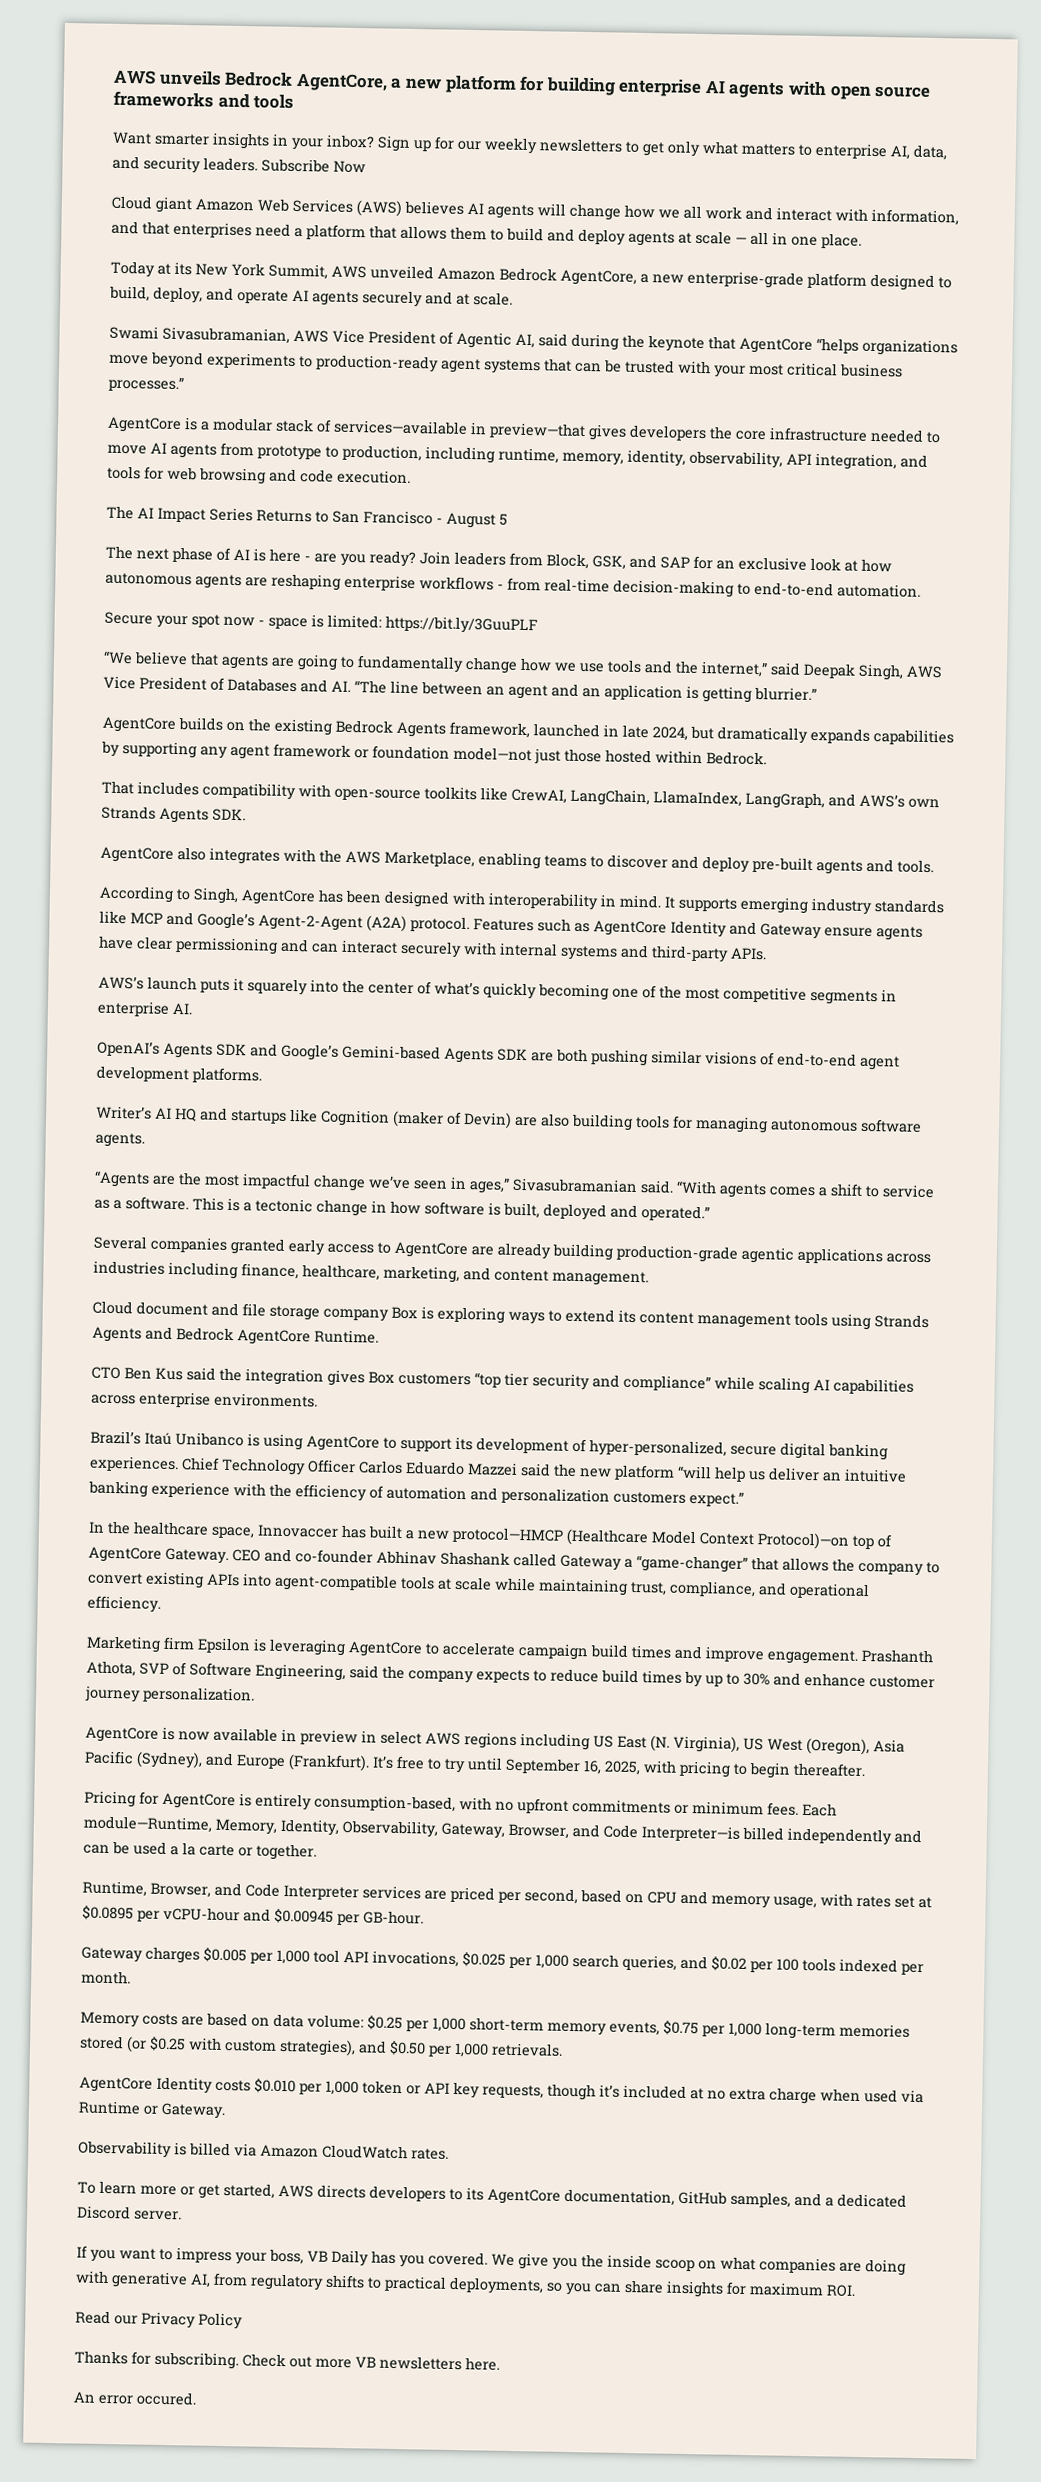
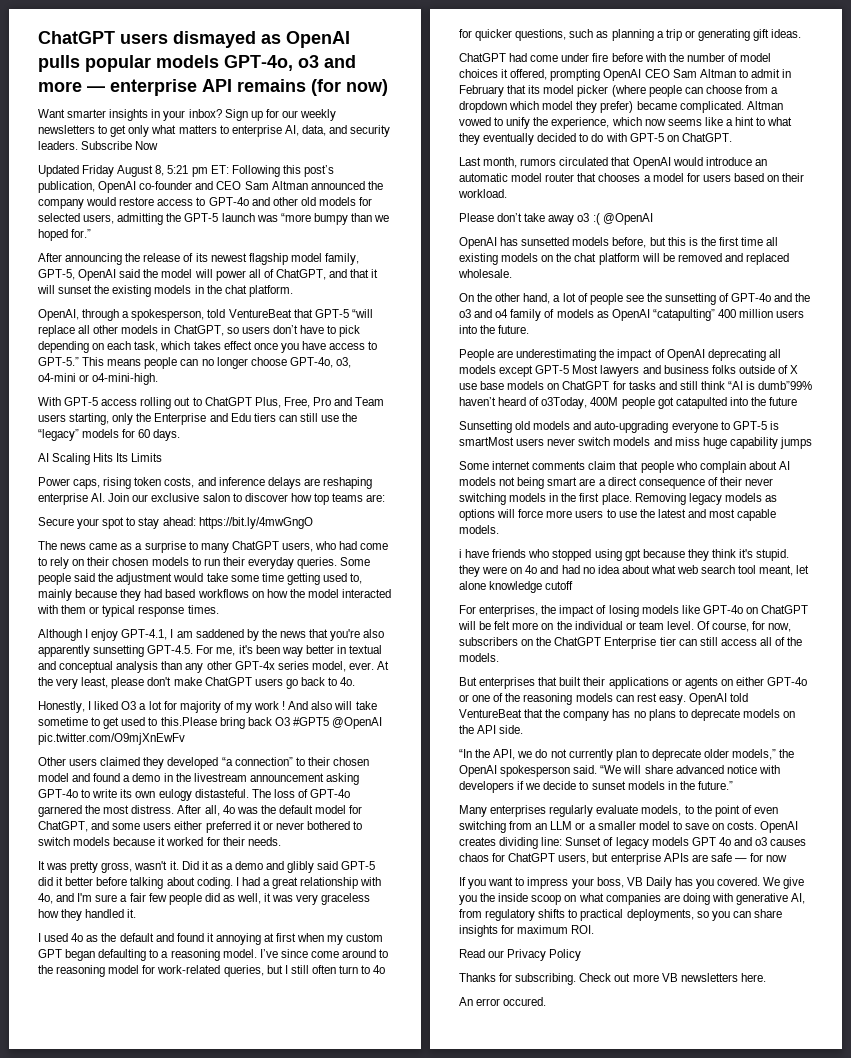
[113,69,932,100] [113,90,295,109] AWS unveils Bedrock AgentCore, a new platform for building enterprise AI agents with open source frameworks and tools -> [38,31,350,48] [38,55,356,72] [38,79,388,96] ChatGPT users dismayed as OpenAI pulls popular models GPT-4o, o3 and more — enterprise API remains (for now)
[111,195,959,226] [111,220,862,249] [110,260,952,292] [109,285,513,308] [109,325,958,357] [109,351,903,378] [108,375,184,393] [107,416,941,444] [107,442,928,471] [107,465,411,485] [106,505,508,529] [105,545,892,573] [105,572,921,598] [104,611,538,635] [103,650,942,681] [103,675,817,703] [102,716,954,746] [101,740,767,766] [101,780,940,810] [101,805,246,824] [100,846,934,875] [99,885,944,916] [99,910,923,941] [98,935,767,963] [98,975,897,1006] [97,1000,193,1017] [97,1040,900,1071] [96,1065,262,1084] [96,1105,922,1134] [95,1132,145,1148] [94,1170,935,1199] [94,1196,710,1222] [93,1235,931,1265] [93,1260,649,1287] [92,1300,929,1331] [92,1326,379,1346] [91,1366,914,1395] [91,1391,318,1408] [90,1430,888,1461] [89,1455,907,1483] [88,1480,744,1507] [88,1520,892,1550] [88,1546,940,1577] [88,1571,870,1600] [87,1595,161,1613] [86,1635,933,1665] [86,1660,935,1689] [84,1685,255,1704] [85,1726,905,1756] [84,1750,866,1779] [84,1790,837,1817] [83,1815,922,1846] [83,1841,317,1861] [82,1880,932,1910] [82,1905,424,1926] [81,1946,924,1976] [81,1970,131,1985] [80,2011,910,2040] [79,2035,563,2058] [79,2076,924,2105] [78,2100,226,2120] [78,2140,449,2160] [77,2180,907,2208] [77,2205,182,2221] Cloud giant Amazon Web Services (AWS) believes AI agents will change how we all work and interact with information, and that enterprises need a platform that allows them to build and deploy agents at scale — all in one place. // Today at its New York Summit, AWS unveiled Amazon Bedrock AgentCore, a new enterprise-grade platform designed to build, deploy, and operate AI agents securely and at scale. // Swami Sivasubramanian, AWS Vice President of Agentic AI, said during the keynote that AgentCore “helps organizations move beyond experiments to production-ready agent systems that can be trusted with your most critical business processes.” // AgentCore is a modular stack of services—available in preview—that gives developers the core infrastructure needed to move AI agents from prototype to production, including runtime, memory, identity, observability, API integration, and tools for web browsing and code execution. // The AI Impact Series Returns to San Francisco - August 5 // The next phase of AI is here - are you ready? Join leaders from Block, GSK, and SAP for an exclusive look at how autonomous agents are reshaping enterprise workflows - from real-time decision-making to end-to-end automation. // Secure your spot now - space is limited: https://bit.ly/3GuuPLF // “We believe that agents are going to fundamentally change how we use tools and the internet,” said Deepak Singh, AWS Vice President of Databases and AI. “The line between an agent and an application is getting blurrier.” // AgentCore builds on the existing Bedrock Agents framework, launched in late 2024, but dramatically expands capabilities by supporting any agent framework or foundation model—not just those hosted within Bedrock. // That includes compatibility with open-source toolkits like CrewAI, LangChain, LlamaIndex, LangGraph, and AWS’s own Strands Agents SDK. // AgentCore also integrates with the AWS Marketplace, enabling teams to discover and deploy pre-built agents and tools. // According to Singh, AgentCore has been designed with interoperability in mind. It supports emerging industry standards like MCP and Google’s Agent-2-Agent (A2A) protocol. Features such as AgentCore Identity and Gateway ensure agents have clear permissioning and can interact securely with internal systems and third-party APIs. // AWS’s launch puts it squarely into the center of what’s quickly becoming one of the most competitive segments in enterprise AI. // OpenAI’s Agents SDK and Google’s Gemini-based Agents SDK are both pushing similar visions of end-to-end agent development platforms. // Writer’s AI HQ and startups like Cognition (maker of Devin) are also building tools for managing autonomous software agents. // “Agents are the most impactful change we’ve seen in ages,” Sivasubramanian said. “With agents comes a shift to service as a software. This is a tectonic change in how software is built, deployed and operated.” // Several companies granted early access to AgentCore are already building production-grade agentic applications across industries including finance, healthcare, marketing, and content management. // Cloud document and file storage company Box is exploring ways to extend its content management tools using Strands Agents and Bedrock AgentCore Runtime. // CTO Ben Kus said the integration gives Box customers “top tier security and compliance” while scaling AI capabilities across enterprise environments. // Brazil’s Itaú Unibanco is using AgentCore to support its development of hyper-personalized, secure digital banking experiences. Chief Technology Officer Carlos Eduardo Mazzei said the new platform “will help us deliver an intuitive banking experience with the efficiency of automation and personalization customers expect.” // In the healthcare space, Innovaccer has built a new protocol—HMCP (Healthcare Model Context Protocol)—on top of AgentCore Gateway. CEO and co-founder Abhinav Shashank called Gateway a “game-changer” that allows the company to convert existing APIs into agent-compatible tools at scale while maintaining trust, compliance, and operational efficiency. // Marketing firm Epsilon is leveraging AgentCore to accelerate campaign build times and improve engagement. Prashanth Athota, SVP of Software Engineering, said the company expects to reduce build times by up to 30% and enhance customer journey personalization. // AgentCore is now available in preview in select AWS regions including US East (N. Virginia), US West (Oregon), Asia Pacific (Sydney), and Europe (Frankfurt). It’s free to try until September 16, 2025, with pricing to begin thereafter. // Pricing for AgentCore is entirely consumption-based, with no upfront commitments or minimum fees. Each module—Runtime, Memory, Identity, Observability, Gateway, Browser, and Code Interpreter—is billed independently and can be used a la carte or together. // Runtime, Browser, and Code Interpreter services are priced per second, based on CPU and memory usage, with rates set at $0.0895 per vCPU-hour and $0.00945 per GB-hour. // Gateway charges $0.005 per 1,000 tool API invocations, $0.025 per 1,000 search queries, and $0.02 per 100 tools indexed per month. // Memory costs are based on data volume: $0.25 per 1,000 short-term memory events, $0.75 per 1,000 long-term memories stored (or $0.25 with custom strategies), and $0.50 per 1,000 retrievals. // AgentCore Identity costs $0.010 per 1,000 token or API key requests, though it’s included at no extra charge when used via Runtime or Gateway. // Observability is billed via Amazon CloudWatch rates. // To learn more or get started, AWS directs developers to its AgentCore documentation, GitHub samples, and a dedicated Discord server. -> [38,165,334,177] [38,181,383,193] [38,197,373,209] [38,213,390,225] [38,229,92,241] [38,253,359,265] [38,269,379,281] [37,285,293,297] [38,309,373,321] [38,325,361,337] [38,341,378,353] [38,357,351,369] [38,373,159,385] [38,397,385,409] [38,413,358,425] [38,429,181,441] [38,453,163,465] [38,477,372,489] [38,493,386,505] [38,517,313,529] [38,541,389,553] [38,557,371,569] [38,573,363,585] [38,589,392,601] [37,605,219,617] [38,629,385,641] [38,645,383,657] [38,661,390,673] [38,677,356,689] [38,701,377,713] [38,717,383,729] [38,733,185,745] [38,757,369,769] [38,773,359,785] [38,789,351,801] [38,805,363,817] [38,821,363,833] [38,837,281,846] [38,861,376,873] [38,877,382,889] [38,893,371,905] [38,909,137,921] [38,933,384,945] [38,949,389,961] [38,965,386,977] [459,29,802,41] [459,53,772,62] [459,69,792,81] [459,85,779,97] [459,101,783,113] [459,117,793,129] [459,133,732,145] [459,157,767,169] [459,173,805,182] [458,189,507,198] [459,213,653,225] [459,237,779,249] [459,253,790,265] [458,269,512,278] [459,293,811,305] [459,309,805,321] [459,325,530,334] [459,349,781,361] [459,365,799,377] [459,381,813,390] [459,397,798,409] [459,421,779,433] [459,437,812,449] [459,461,790,473] [459,477,774,489] [459,493,777,505] [459,509,777,521] [459,525,499,534] [459,549,790,561] [459,565,810,577] [459,581,574,593] [459,605,809,617] [458,621,792,632] [459,637,803,649] [459,653,499,662] [459,677,808,689] [459,693,749,705] [459,709,796,721] [459,725,524,734] [459,749,795,761] [459,765,780,777] [459,781,733,793] [459,805,778,817] [459,821,799,833] [459,837,807,849] [459,853,788,865] Updated Friday August 8, 5:21 pm ET: Following this post’s publication, OpenAI co-founder and CEO Sam Altman announced the company would restore access to GPT-4o and other old models for selected users, admitting the GPT-5 launch was “more bumpy than we hoped for.” // After announcing the release of its newest flagship model family, GPT-5, OpenAI said the model will power all of ChatGPT, and that it will sunset the existing models in the chat platform. // OpenAI, through a spokesperson, told VentureBeat that GPT-5 “will replace all other models in ChatGPT, so users don’t have to pick depending on each task, which takes effect once you have access to GPT-5.” This means people can no longer choose GPT-4o, o3, o4-mini or o4-mini-high. // With GPT-5 access rolling out to ChatGPT Plus, Free, Pro and Team users starting, only the Enterprise and Edu tiers can still use the “legacy” models for 60 days. // AI Scaling Hits Its Limits // Power caps, rising token costs, and inference delays are reshaping enterprise AI. Join our exclusive salon to discover how top teams are: // Secure your spot to stay ahead: https://bit.ly/4mwGngO // The news came as a surprise to many ChatGPT users, who had come to rely on their chosen models to run their everyday queries. Some people said the adjustment would take some time getting used to, mainly because they had based workflows on how the model interacted with them or typical response times. // Although I enjoy GPT-4.1, I am saddened by the news that you're also apparently sunsetting GPT-4.5. For me, it's been way better in textual and conceptual analysis than any other GPT-4x series model, ever. At the very least, please don't make ChatGPT users go back to 4o. // Honestly, I liked O3 a lot for majority of my work ! And also will take sometime to get used to this.Please bring back O3 #GPT5 @OpenAI pic.twitter.com/O9mjXnEwFv // Other users claimed they developed “a connection” to their chosen model and found a demo in the livestream announcement asking GPT-4o to write its own eulogy distasteful. The loss of GPT-4o garnered the most distress. After all, 4o was the default model for ChatGPT, and some users either preferred it or never bothered to switch models because it worked for their needs. // It was pretty gross, wasn't it. Did it as a demo and glibly said GPT-5 did it better before talking about coding. I had a great relationship with 4o, and I'm sure a fair few people did as well, it was very graceless how they handled it. // I used 4o as the default and found it annoying at first when my custom GPT began defaulting to a reasoning model. I’ve since come around to the reasoning model for work-related queries, but I still often turn to 4o for quicker questions, such as planning a trip or generating gift ideas. // ChatGPT had come under fire before with the number of model choices it offered, prompting OpenAI CEO Sam Altman to admit in February that its model picker (where people can choose from a dropdown which model they prefer) became complicated. Altman vowed to unify the experience, which now seems like a hint to what they eventually decided to do with GPT-5 on ChatGPT. // Last month, rumors circulated that OpenAI would introduce an automatic model router that chooses a model for users based on their workload. // Please don’t take away o3 :( @OpenAI // OpenAI has sunsetted models before, but this is the first time all existing models on the chat platform will be removed and replaced wholesale. // On the other hand, a lot of people see the sunsetting of GPT-4o and the o3 and o4 family of models as OpenAI “catapulting” 400 million users into the future. // People are underestimating the impact of OpenAI deprecating all models except GPT-5 Most lawyers and business folks outside of X use base models on ChatGPT for tasks and still think “AI is dumb”99% haven’t heard of o3Today, 400M people got catapulted into the future // Sunsetting old models and auto-upgrading everyone to GPT-5 is smartMost users never switch models and miss huge capability jumps // Some internet comments claim that people who complain about AI models not being smart are a direct consequence of their never switching models in the first place. Removing legacy models as options will force more users to use the latest and most capable models. // i have friends who stopped using gpt because they think it's stupid. they were on 4o and had no idea about what web search tool meant, let alone knowledge cutoff // For enterprises, the impact of losing models like GPT-4o on ChatGPT will be felt more on the individual or team level. Of course, for now, subscribers on the ChatGPT Enterprise tier can still access all of the models. // But enterprises that built their applications or agents on either GPT-4o or one of the reasoning models can rest easy. OpenAI told VentureBeat that the company has no plans to deprecate models on the API side. // “In the API, we do not currently plan to deprecate older models,” the OpenAI spokesperson said. “We will share advanced notice with developers if we decide to sunset models in the future.” // Many enterprises regularly evaluate models, to the point of even switching from an LLM or a smaller model to save on costs. OpenAI creates dividing line: Sunset of legacy models GPT 4o and o3 causes chaos for ChatGPT users, but enterprise APIs are safe — for now

